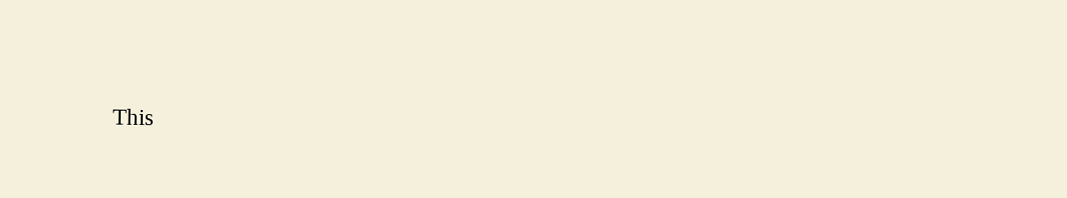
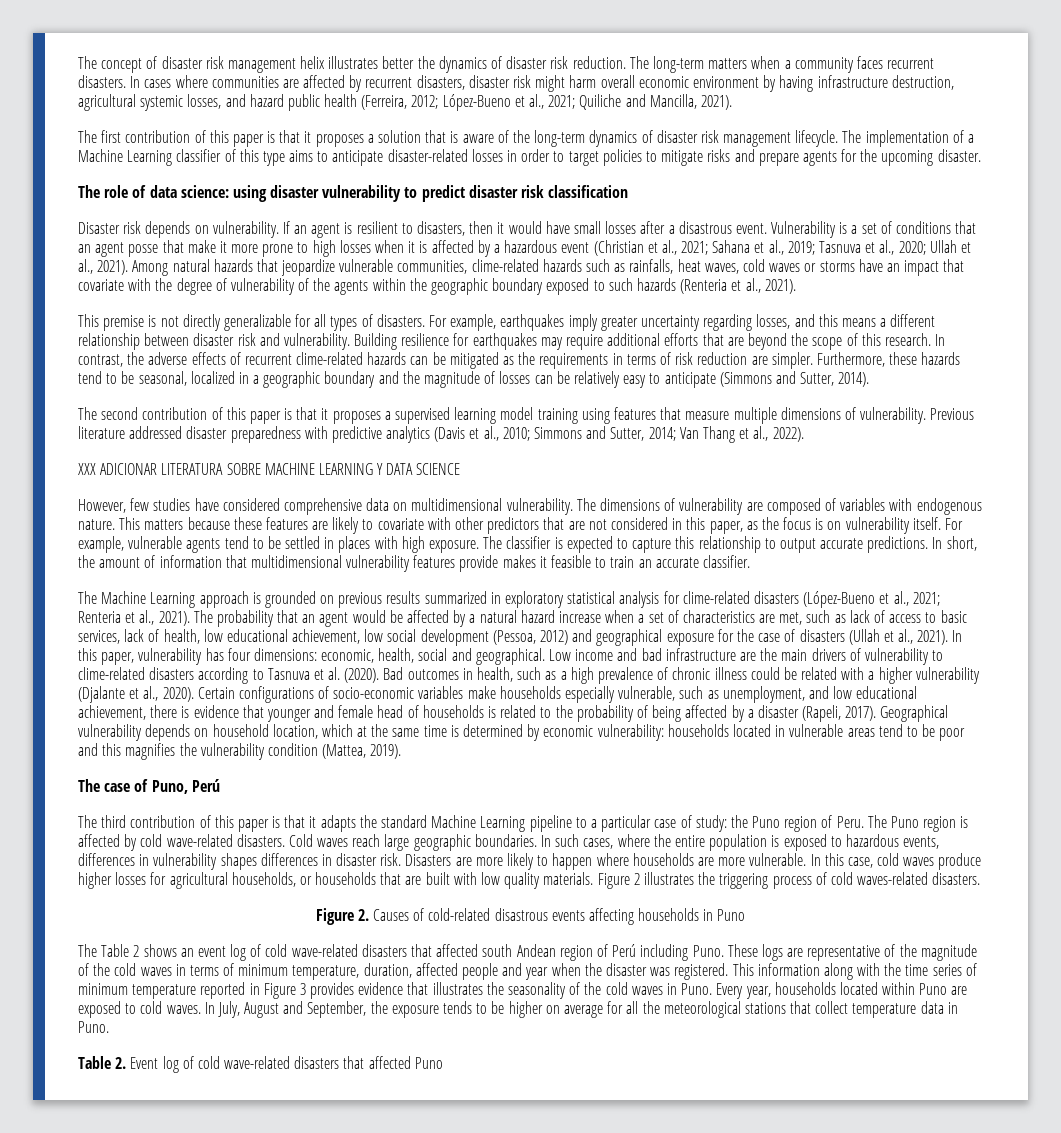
[112,108,154,126] This -> [78,56,935,73] [78,75,954,92] [78,94,732,111] [78,130,974,147] [78,149,981,166] [78,185,629,202] [78,221,977,238] [78,240,971,257] [78,259,965,276] [78,278,796,295] [78,314,936,331] [78,333,946,350] [78,352,961,369] [78,371,870,388] [78,407,975,424] [78,426,804,443] [78,463,461,475] [78,498,982,515] [78,517,963,534] [78,536,977,553] [78,555,750,572] [78,591,940,608] [78,610,967,627] [78,629,963,646] [78,648,944,665] [78,667,980,684] [78,686,918,703] [78,705,949,722] [78,724,966,741] [78,743,402,760] [78,779,220,794] [78,815,969,832] [78,834,940,851] [78,853,982,870] [78,872,981,889] [315,908,746,925] [78,944,977,961] [78,963,977,980] [78,982,968,999] [78,1001,958,1018] [78,1021,109,1033] [78,1056,443,1073] The concept of disaster risk management helix illustrates better the dynamics of disaster risk reduction. The long-term matters when a community faces recurrent disasters. In cases where communities are affected by recurrent disasters, disaster risk might harm overall economic environment by having infrastructure destruction, agricultural systemic losses, and hazard public health (Ferreira, 2012; López-Bueno et al., 2021; Quiliche and Mancilla, 2021). // The first contribution of this paper is that it proposes a solution that is aware of the long-term dynamics of disaster risk management lifecycle. The implementation of a Machine Learning classifier of this type aims to anticipate disaster-related losses in order to target policies to mitigate risks and prepare agents for the upcoming disaster. // The role of data science: using disaster vulnerability to predict disaster risk classification // Disaster risk depends on vulnerability. If an agent is resilient to disasters, then it would have small losses after a disastrous event. Vulnerability is a set of conditions that an agent posse that make it more prone to high losses when it is affected by a hazardous event (Christian et al., 2021; Sahana et al., 2019; Tasnuva et al., 2020; Ullah et al., 2021). Among natural hazards that jeopardize vulnerable communities, clime-related hazards such as rainfalls, heat waves, cold waves or storms have an impact that covariate with the degree of vulnerability of the agents within the geographic boundary exposed to such hazards (Renteria et al., 2021). // This premise is not directly generalizable for all types of disasters. For example, earthquakes imply greater uncertainty regarding losses, and this means a different relationship between disaster risk and vulnerability. Building resilience for earthquakes may require additional efforts that are beyond the scope of this research. In contrast, the adverse effects of recurrent clime-related hazards can be mitigated as the requirements in terms of risk reduction are simpler. Furthermore, these hazards tend to be seasonal, localized in a geographic boundary and the magnitude of losses can be relatively easy to anticipate (Simmons and Sutter, 2014). // The second contribution of this paper is that it proposes a supervised learning model training using features that measure multiple dimensions of vulnerability. Previous literature addressed disaster preparedness with predictive analytics (Davis et al., 2010; Simmons and Sutter, 2014; Van Thang et al., 2022). // XXX ADICIONAR LITERATURA SOBRE MACHINE LEARNING Y DATA SCIENCE // However, few studies have considered comprehensive data on multidimensional vulnerability. The dimensions of vulnerability are composed of variables with endogenous nature. This matters because these features are likely to covariate with other predictors that are not considered in this paper, as the focus is on vulnerability itself. For example, vulnerable agents tend to be settled in places with high exposure. The classifier is expected to capture this relationship to output accurate predictions. In short, the amount of information that multidimensional vulnerability features provide makes it feasible to train an accurate classifier. // The Machine Learning approach is grounded on previous results summarized in exploratory statistical analysis for clime-related disasters (López-Bueno et al., 2021; Renteria et al., 2021). The probability that an agent would be affected by a natural hazard increase when a set of characteristics are met, such as lack of access to basic services, lack of health, low educational achievement, low social development (Pessoa, 2012) and geographical exposure for the case of disasters (Ullah et al., 2021). In this paper, vulnerability has four dimensions: economic, health, social and geographical. Low income and bad infrastructure are the main drivers of vulnerability to clime-related disasters according to Tasnuva et al. (2020). Bad outcomes in health, such as a high prevalence of chronic illness could be related with a higher vulnerability (Djalante et al., 2020). Certain configurations of socio-economic variables make households especially vulnerable, such as unemployment, and low educational achievement, there is evidence that younger and female head of households is related to the probability of being affected by a disaster (Rapeli, 2017). Geographical vulnerability depends on household location, which at the same time is determined by economic vulnerability: households located in vulnerable areas tend to be poor and this magnifies the vulnerability condition (Mattea, 2019). // The case of Puno, Perú // The third contribution of this paper is that it adapts the standard Machine Learning pipeline to a particular case of study: the Puno region of Peru. The Puno region is affected by cold wave-related disasters. Cold waves reach large geographic boundaries. In such cases, where the entire population is exposed to hazardous events, differences in vulnerability shapes differences in disaster risk. Disasters are more likely to happen where households are more vulnerable. In this case, cold waves produce higher losses for agricultural households, or households that are built with low quality materials. Figure 2 illustrates the triggering process of cold waves-related disasters. // Figure 2. Causes of cold-related disastrous events affecting households in Puno // The Table 2 shows an event log of cold wave-related disasters that affected south Andean region of Perú including Puno. These logs are representative of the magnitude of the cold waves in terms of minimum temperature, duration, affected people and year when the disaster was registered. This information along with the time series of minimum temperature reported in Figure 3 provides evidence that illustrates the seasonality of the cold waves in Puno. Every year, households located within Puno are exposed to cold waves. In July, August and September, the exposure tends to be higher on average for all the meteorological stations that collect temperature data in Puno. // Table 2. Event log of cold wave-related disasters that affected Puno

